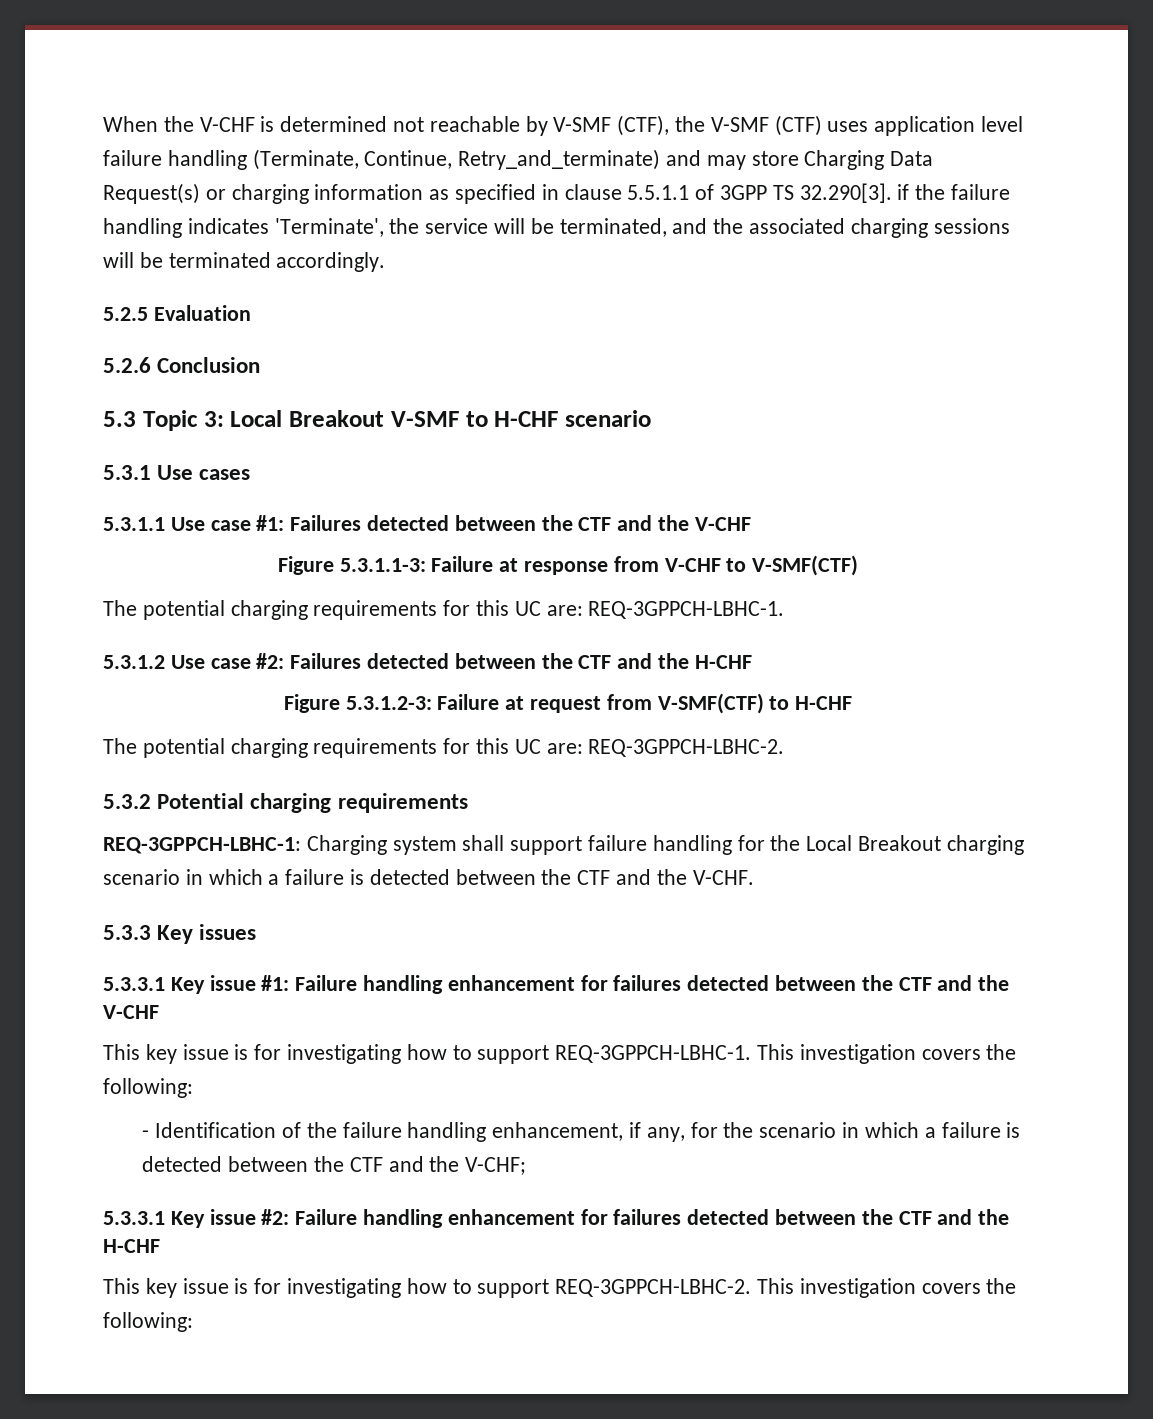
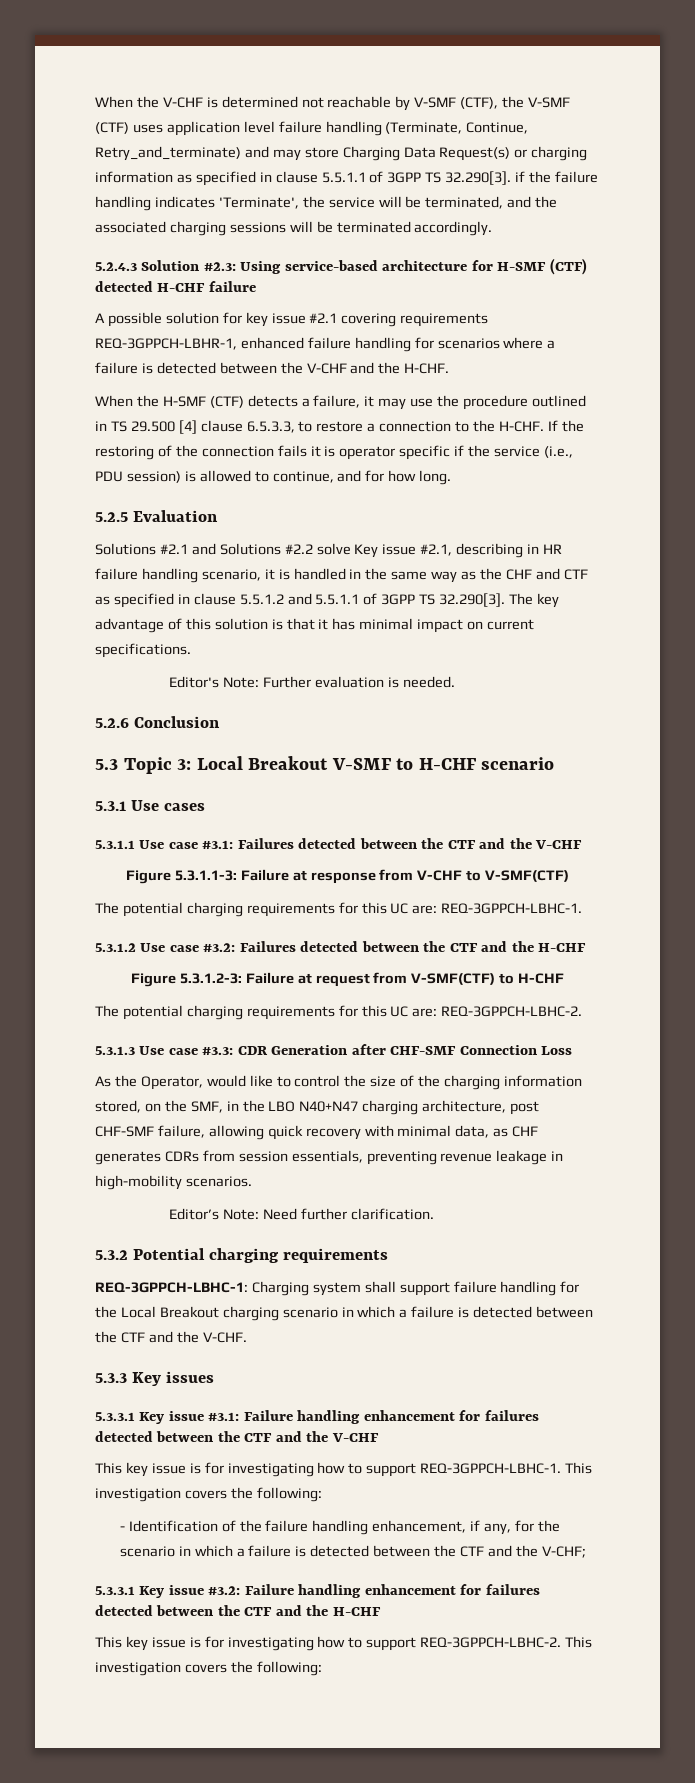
[103,305,251,321] 5.2.5 Evaluation -> [95,258,587,275] [95,281,256,292] [95,312,489,327] [95,337,556,352] [95,362,450,374] [95,395,586,410] [95,420,584,434] [95,445,573,460] [95,470,452,485] [95,510,218,522] [95,543,563,558] [95,568,588,583] [95,593,559,608] [95,618,535,633] [95,643,191,658] [169,676,456,688] 5.2.4.3 Solution #2.3: Using service-based architecture for H-SMF (CTF) detected H-CHF failure // A possible solution for key issue #2.1 covering requirements REQ-3GPPCH-LBHR-1, enhanced failure handling for scenarios where a failure is detected between the V-CHF and the H-CHF. // When the H-SMF (CTF) detects a failure, it may use the procedure outlined in TS 29.500 [4] clause 6.5.3.3, to restore a connection to the H-CHF. If the restoring of the connection fails it is operator specific if the service (i.e., PDU session) is allowed to continue, and for how long. // 5.2.5 Evaluation // Solutions #2.1 and Solutions #2.2 solve Key issue #2.1, describing in HR failure handling scenario, it is handled in the same way as the CHF and CTF as specified in clause 5.5.1.2 and 5.5.1.1 of 3GPP TS 32.290[3]. The key advantage of this solution is that it has minimal impact on current specifications. // Editor's Note: Further evaluation is needed.
[256,515,285,531] #1: -> [202,840,234,849] #3.1:
[256,653,285,669] #2: -> [203,943,236,952] #3.2:
(785, 748) none -> [95,1044,573,1055] [95,1075,582,1090] [95,1100,540,1115] [95,1125,539,1140] [95,1150,564,1165] [95,1175,252,1190] [169,1208,435,1220] // 5.3.1.3 Use case #3.3: CDR Generation after CHF-SMF Connection Loss // As the Operator, would like to control the size of the charging information stored, on the SMF, in the LBO N40+N47 charging architecture, post CHF-SMF failure, allowing quick recovery with minimal data, as CHF generates CDRs from session essentials, preventing revenue leakage in high-mobility scenarios. // Editor’s Note: Need further clarification.
[261,975,290,991] #1: -> [208,1412,240,1421] #3.1:
[261,1209,290,1225] #2: -> [208,1586,241,1595] #3.2:

